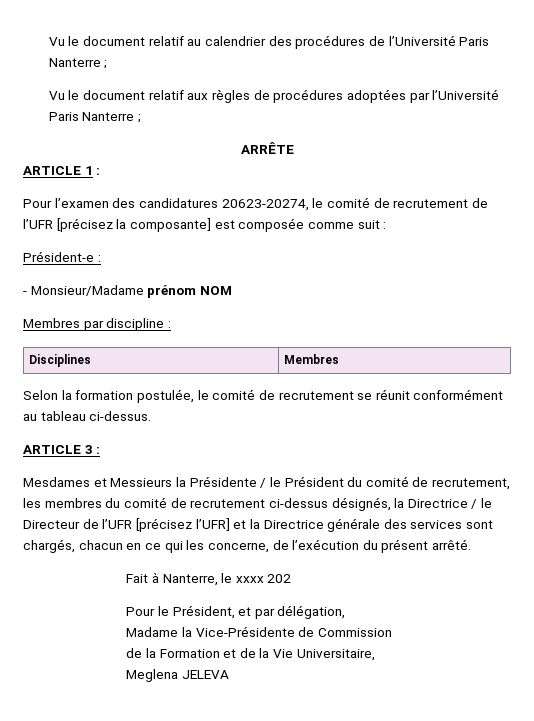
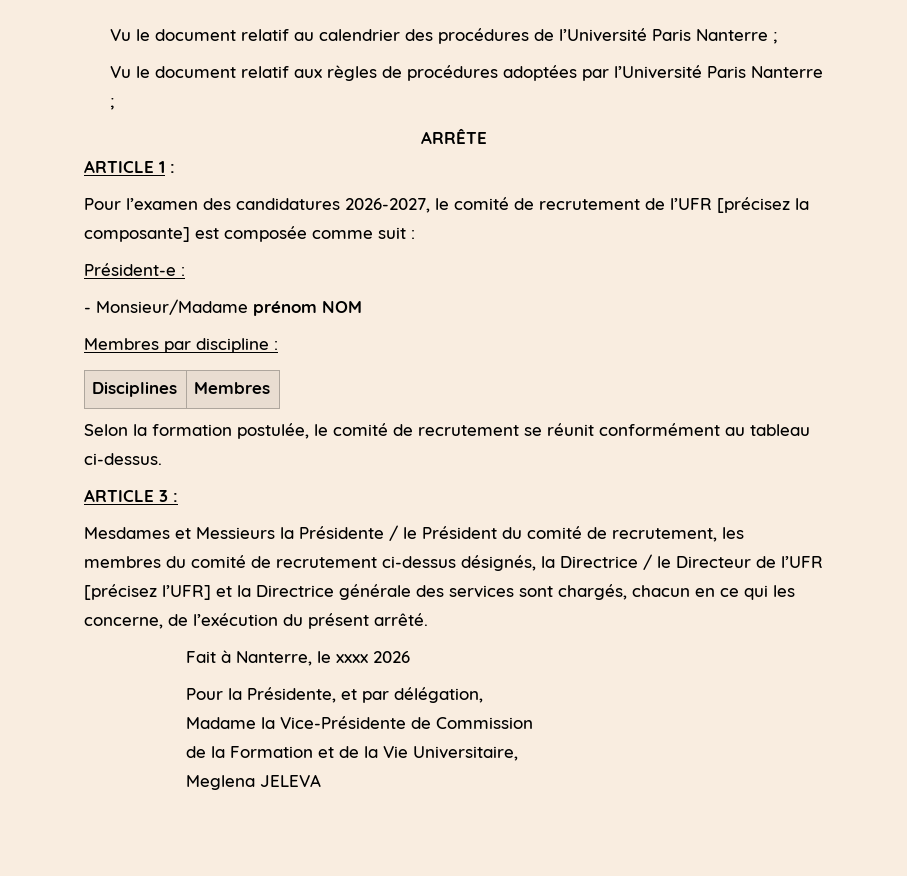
[221,199,309,211] 20623-20274, -> [345,198,430,213] 2026-2027,
[267,574,292,583] [126,605,235,619] 202 // Pour le Président, -> [372,651,410,663] [185,687,336,703] 2026 // Pour la Présidente,

